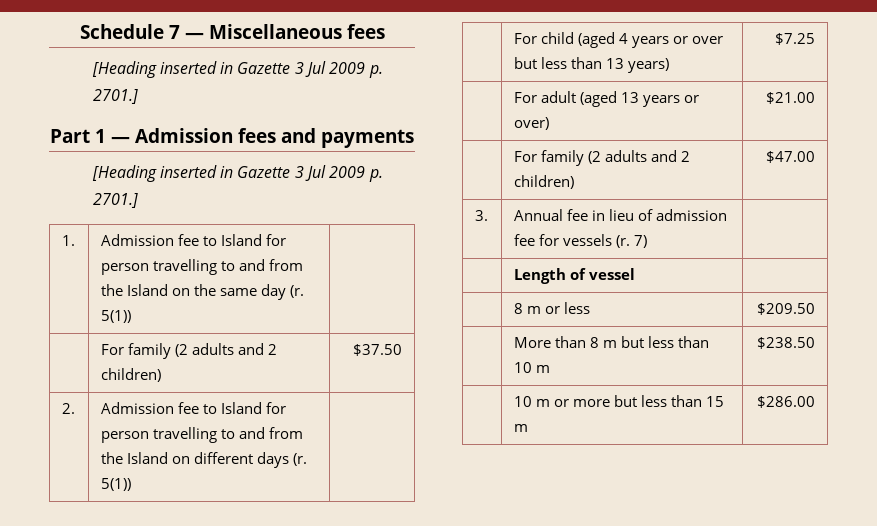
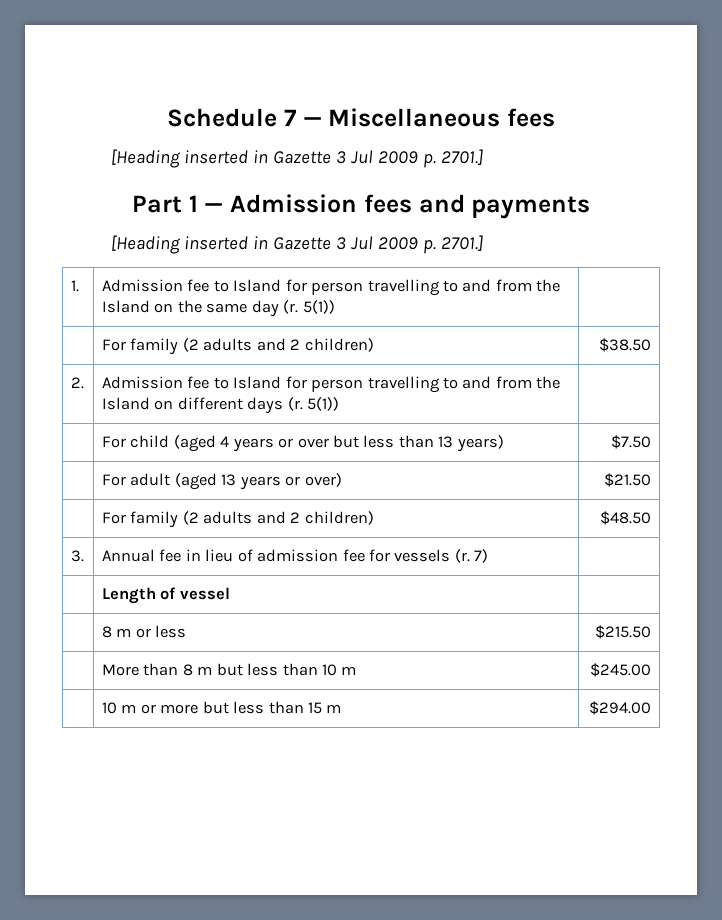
[353,344,403,356] $37.50 -> [599,338,652,352] $38.50
[775,33,816,45] $7.25 -> [611,435,652,449] $7.50
[766,92,816,104] [513,150,690,166] [513,175,574,189] [766,151,816,163] $21.00 // | For family (2 adults and 2 children) | $47.00 -> [604,473,652,487] [101,511,374,528] [600,511,652,525] $21.50 // | For family (2 adults and 2 children) | $48.50
[757,303,816,315] $209.50 -> [595,625,652,639] $215.50
[757,337,816,349] $238.50 -> [590,663,652,677] $245.00
[757,396,816,408] $286.00 -> [589,701,652,715] $294.00

